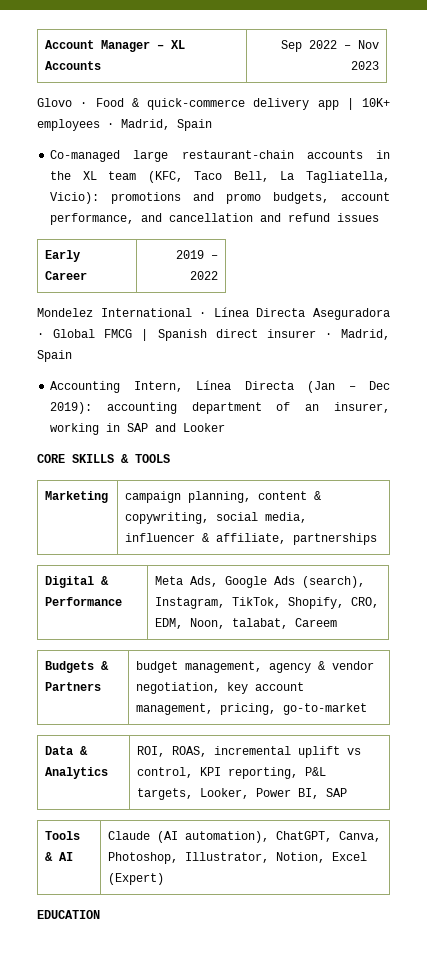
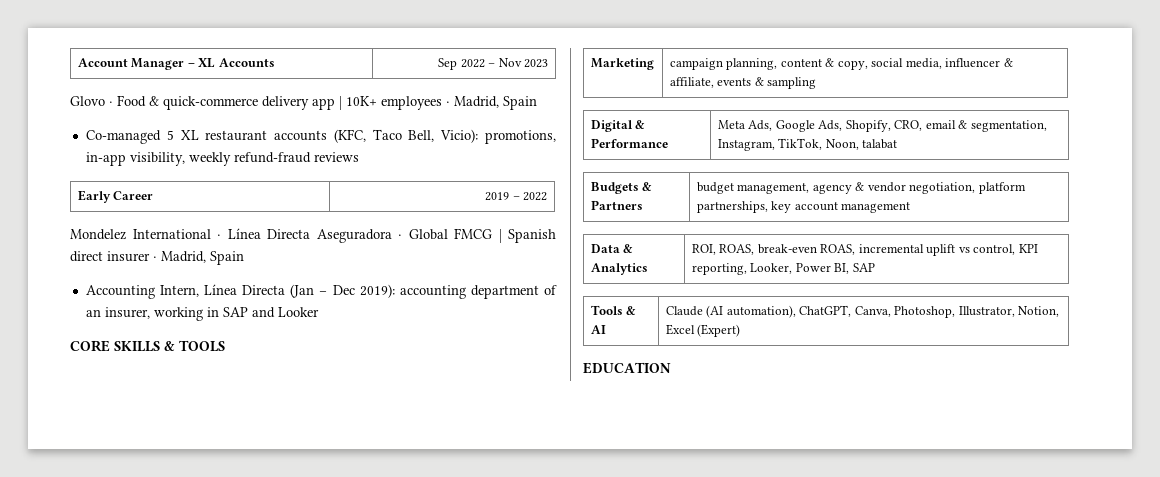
[133,150,390,162] [50,171,390,183] [50,192,391,204] [50,213,380,225] large restaurant-chain accounts in the XL team (KFC, Taco Bell, La Tagliatella, Vicio): promotions and promo budgets, account performance, and cancellation and refund issues -> [166,129,557,144] [85,152,359,166] 5 XL restaurant accounts (KFC, Taco Bell, Vicio): promotions, in-app visibility, weekly refund-fraud reviews
[125,512,210,524] copywriting, -> [837,60,868,70] copy,
[293,533,378,545] partnerships -> [717,77,817,89] events & sampling
[274,576,366,588] [155,597,380,609] [155,618,338,629] Ads (search), Instagram, TikTok, Shopify, CRO, EDM, Noon, talabat, Careem -> [818,120,1047,132] [717,138,898,151] Ads, Shopify, CRO, email & segmentation, Instagram, TikTok, Noon, talabat
[227,682,305,694] [136,703,368,715] key account management, pricing, go-to-market -> [978,182,1026,194] [696,201,911,213] platform partnerships, key account management
(208, 751) none -> [757,244,856,255] break-even ROAS,
[305,767,327,776] [137,788,194,800] P&L targets, -> (747, 269) none

